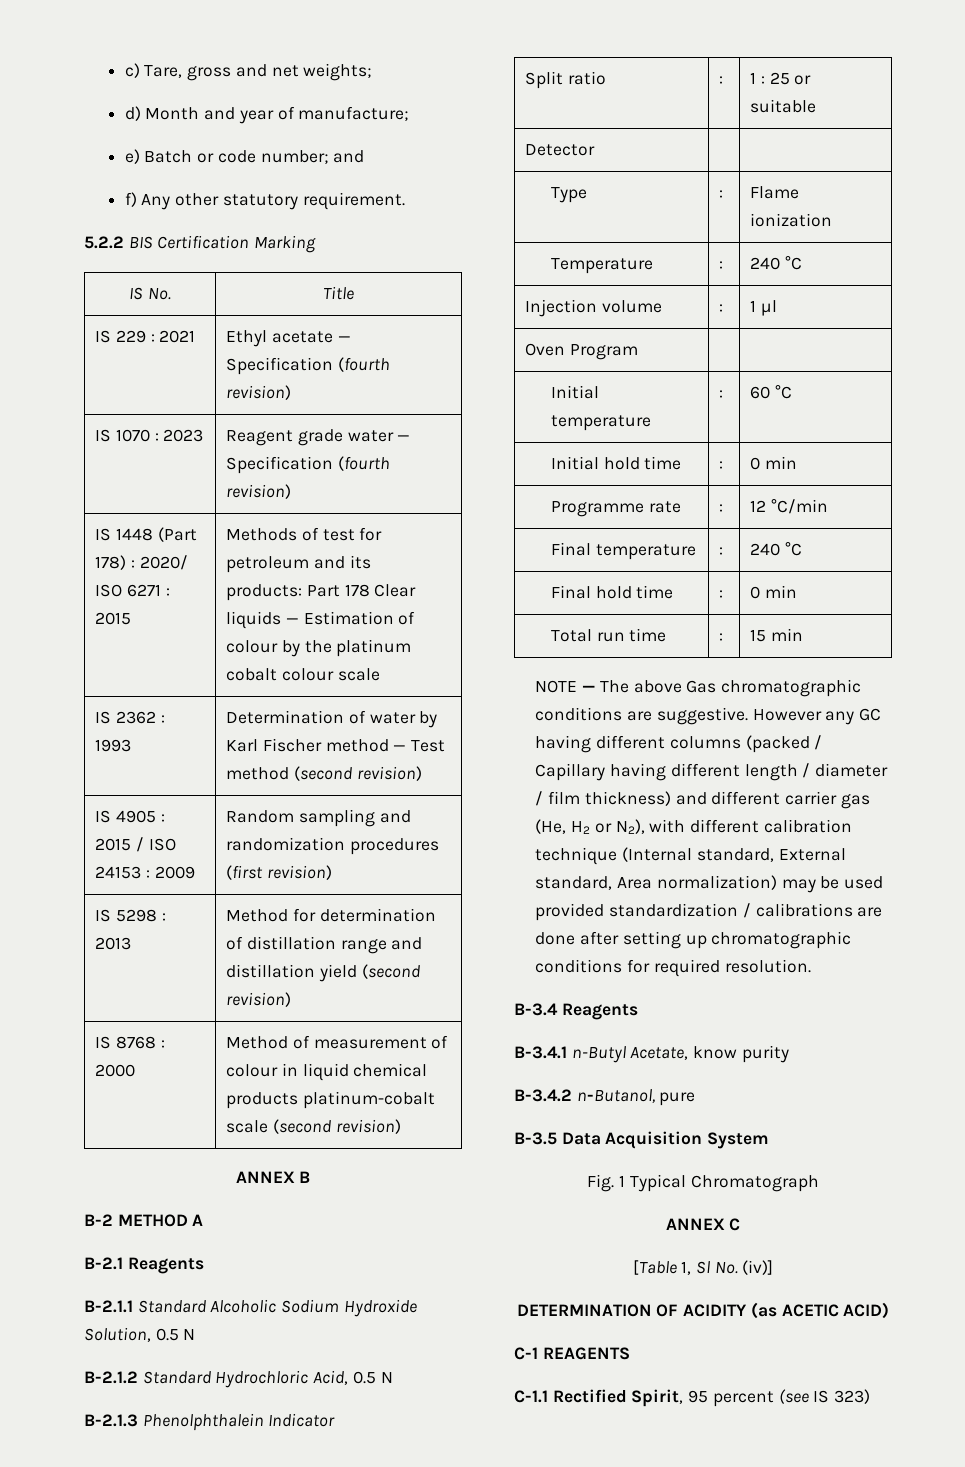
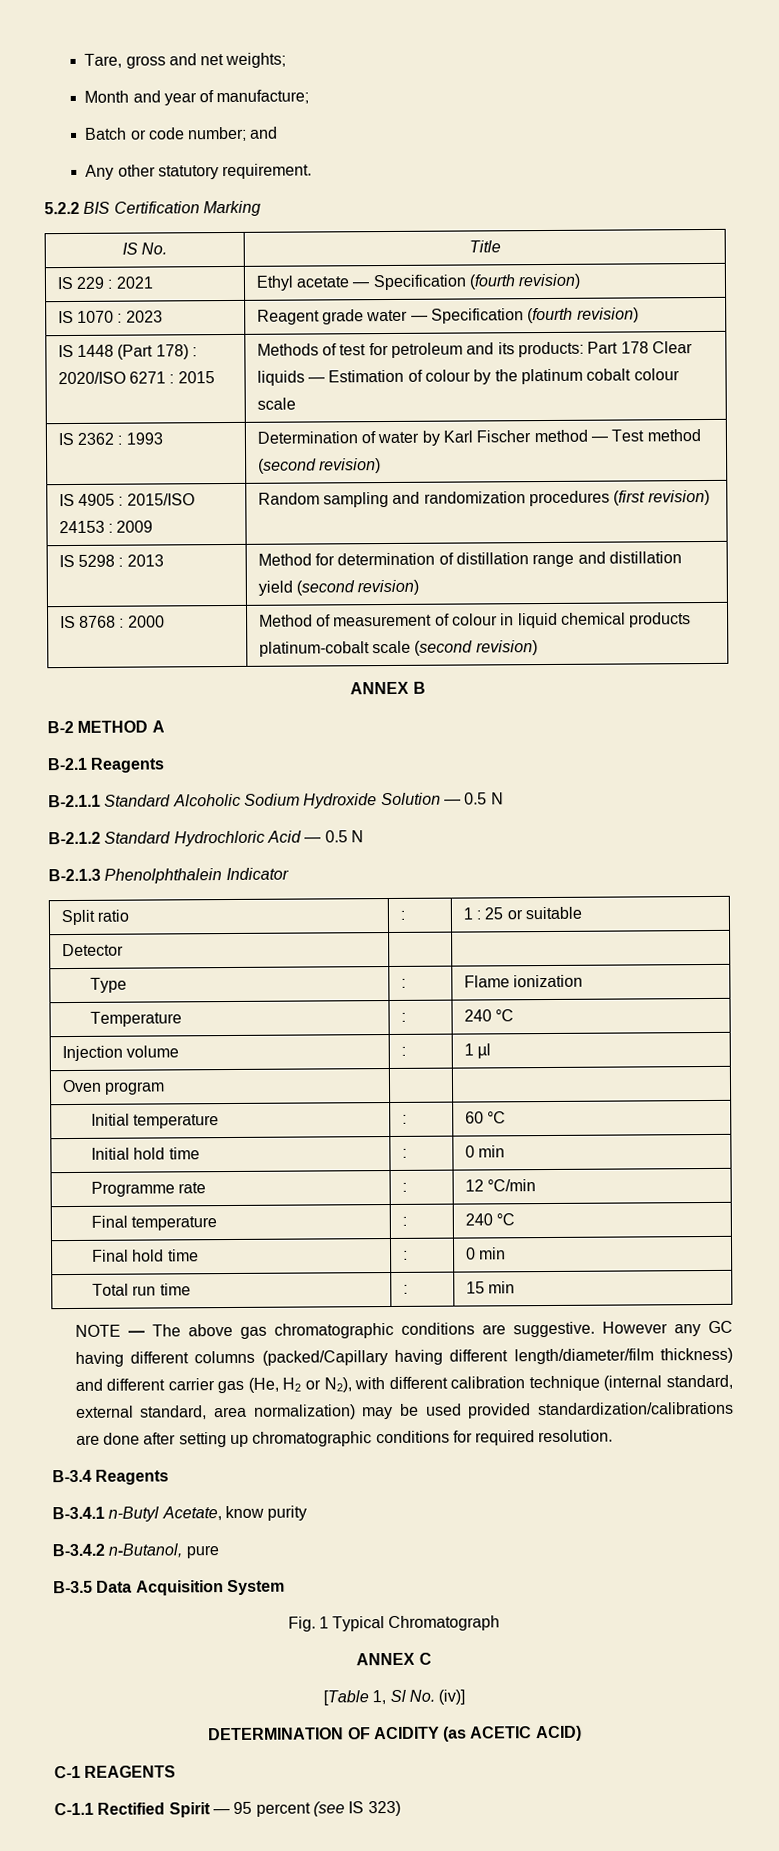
[124,63,140,78] c) -> (84, 60) none
[124,106,141,121] d) -> (287, 60) none
[124,149,140,164] e) -> (310, 97) none
[124,192,137,207] f) -> (279, 132) none
[139,555,188,570] [95,584,123,597] 2020/ ISO -> [57,371,126,385] 2020/ISO
[95,837,176,852] 2015 / ISO -> [126,493,195,506] 2015/ISO
[84,1327,151,1342] Solution, -> [380,792,461,806] Solution —
[313,1370,349,1385] Acid, -> [266,830,322,843] Acid —
[569,344,638,360] Program -> [104,1081,166,1095] program
[686,680,717,693] Gas -> [239,1326,267,1339] gas
[745,735,823,753] [535,763,889,781] [535,791,581,806] (packed / Capillary having different length / diameter / film -> [261,1348,654,1366] (packed/Capillary having different length/diameter/film
[622,847,846,862] [535,876,653,890] (Internal standard, External standard, Area -> [603,1374,733,1391] [75,1405,247,1420] (internal standard, external standard, area
[609,903,853,918] standardization / calibrations -> [538,1401,734,1416] standardization/calibrations
[631,1389,684,1407] Spirit, -> [168,1802,230,1818] Spirit —

